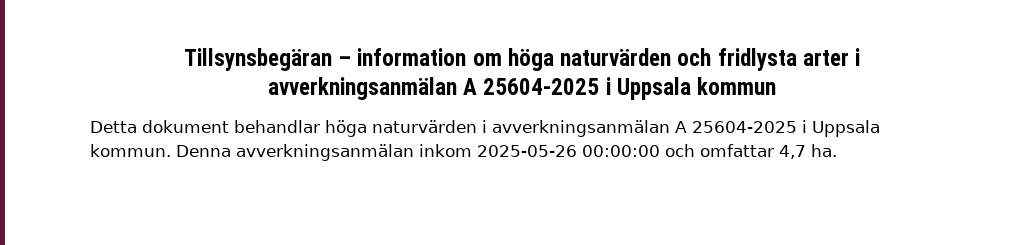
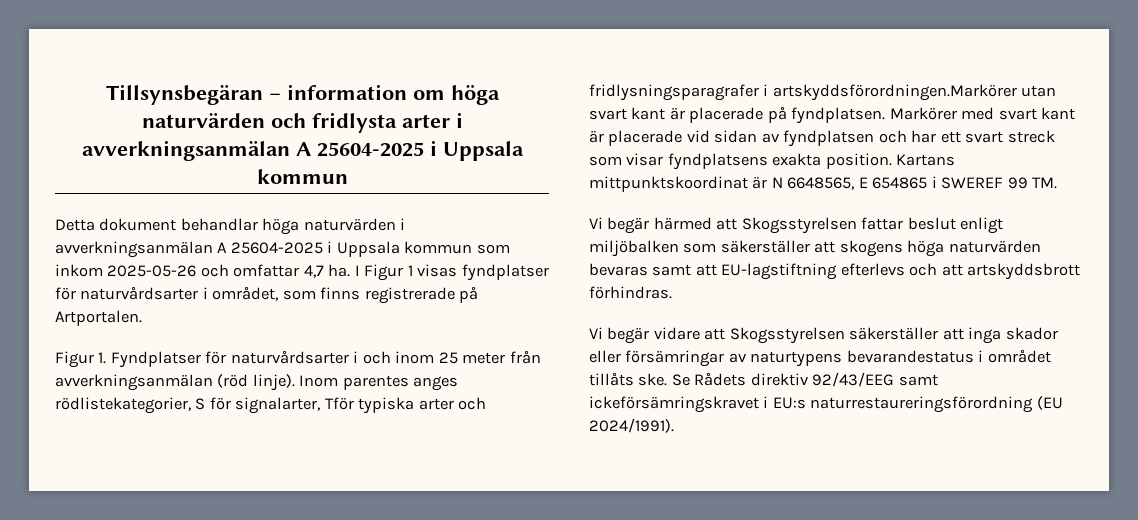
[90,144,414,161] kommun. Denna avverkningsanmälan -> [404,241,510,254] kommun som
[582,145,660,157] 00:00:00 -> (197, 271) none
(837, 150) none -> [354,264,549,281] [55,286,479,304] [55,310,142,326] [55,350,541,368] [55,374,459,391] [55,397,487,414] [589,84,1057,101] [589,106,1076,124] [589,130,1055,147] [589,153,956,170] [589,176,1058,192] [589,217,1004,234] [589,240,1041,257] [589,263,1081,280] [589,286,672,299] [589,327,1058,344] [589,349,1051,367] [589,372,938,387] [589,396,1063,413] [589,418,674,433] I Figur 1 visas fyndplatser för naturvårdsarter i området, som finns registrerade på Artportalen. // Figur 1. Fyndplatser för naturvårdsarter i och inom 25 meter från avverkningsanmälan (röd linje). Inom parentes anges rödlistekategorier, S för signalarter, Tför typiska arter och fridlysningsparagrafer i artskyddsförordningen.Markörer utan svart kant är placerade på fyndplatsen. Markörer med svart kant är placerade vid sidan av fyndplatsen och har ett svart streck som visar fyndplatsens exakta position. Kartans mittpunktskoordinat är N 6648565, E 654865 i SWEREF 99 TM. // Vi begär härmed att Skogsstyrelsen fattar beslut enligt miljöbalken som säkerställer att skogens höga naturvärden bevaras samt att EU-lagstiftning efterlevs och att artskyddsbrott förhindras. // Vi begär vidare att Skogsstyrelsen säkerställer att inga skador eller försämringar av naturtypens bevarandestatus i området tillåts ske. Se Rådets direktiv 92/43/EEG samt ickeförsämringskravet i EU:s naturrestaureringsförordning (EU 2024/1991).

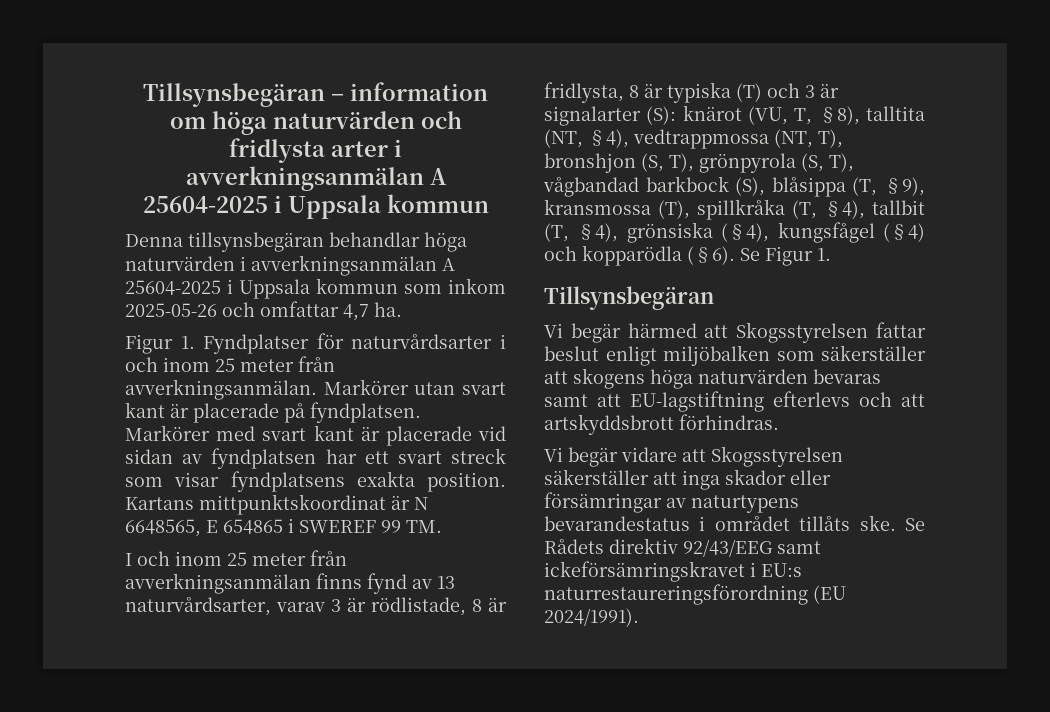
[55,218,177,231] Detta dokument -> [125,232,324,252] Denna tillsynsbegäran
[354,264,549,281] [55,286,479,304] [55,310,142,326] I Figur 1 visas fyndplatser för naturvårdsarter i området, som finns registrerade på Artportalen. -> (402, 309) none
[55,374,459,391] [55,397,487,414] [589,84,1017,101] avverkningsanmälan (röd linje). Inom parentes anges rödlistekategorier, S för signalarter, Tför typiska arter och fridlysningsparagrafer i artskyddsförordningen.Markörer -> [125,379,409,400] avverkningsanmälan. Markörer
[878,130,907,143] och -> (317, 458) none
(1058, 183) none -> [125,550,347,566] [125,573,455,594] [125,597,507,616] [544,82,839,103] [544,105,925,126] [544,129,843,149] [544,153,854,173] [543,176,925,197] [544,199,925,220] [544,222,925,243] [544,245,831,266] [544,286,714,310] // I och inom 25 meter från avverkningsanmälan finns fynd av 13 naturvårdsarter, varav 3 är rödlistade, 8 är fridlysta, 8 är typiska (T) och 3 är signalarter (S): knärot (VU, T, §8), talltita (NT, §4), vedtrappmossa (NT, T), bronshjon (S, T), grönpyrola (S, T), vågbandad barkbock (S), blåsippa (T, §9), kransmossa (T), spillkråka (T, §4), tallbit (T, §4), grönsiska (§4), kungsfågel (§4) och kopparödla (§6). Se Figur 1. // Tillsynsbegäran

